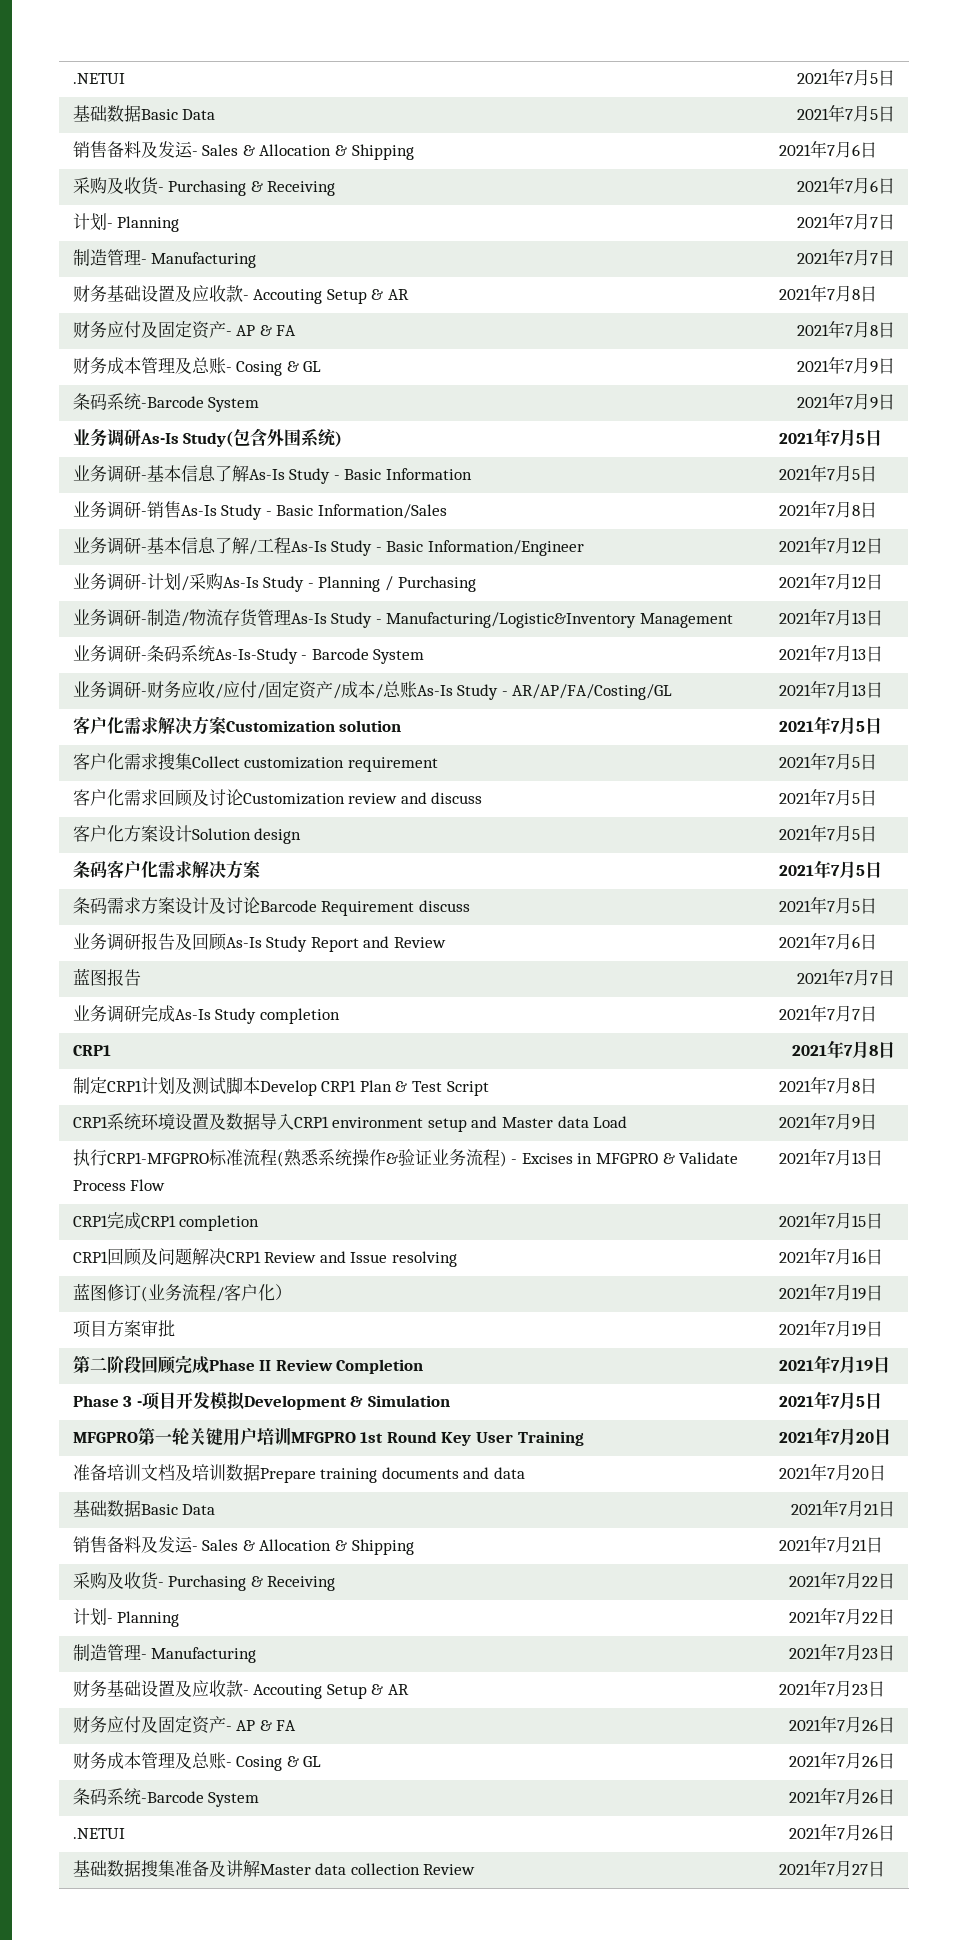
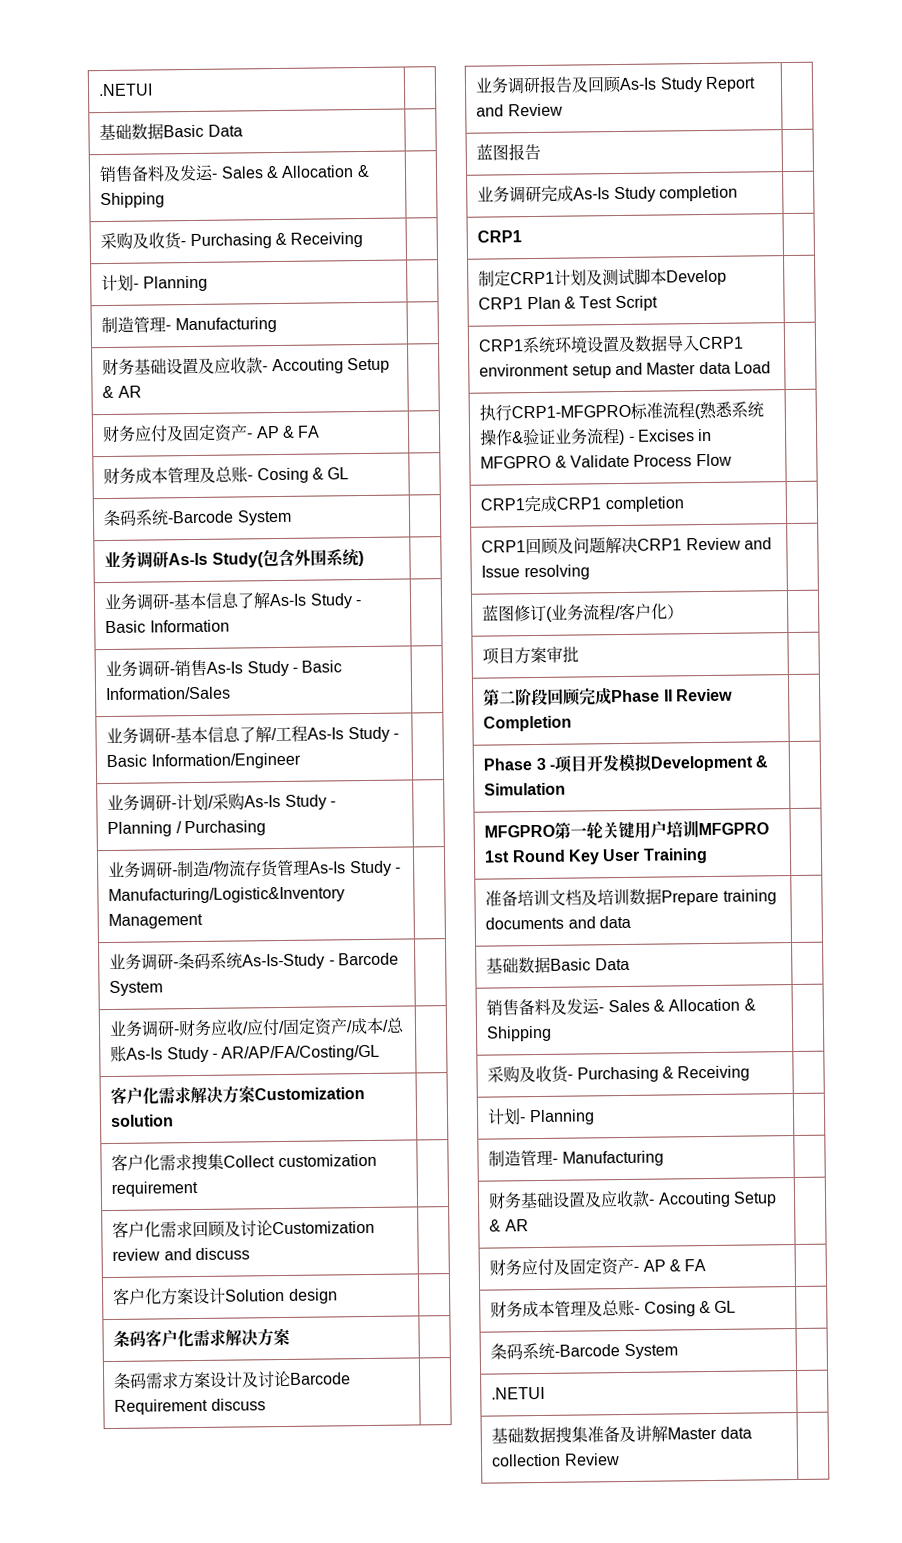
[72,73,125,84] [797,68,896,86] [72,105,216,122] [797,104,896,122] .NETUI | 2021年7月5日 // 基础数据Basic Data | 2021年7月5日 -> [98,83,154,97] [99,123,243,141] .NETUI | // 基础数据Basic Data |
[778,140,877,158] [72,177,336,196] [797,176,896,194] [72,213,180,232] [797,212,896,230] [72,249,257,268] [797,248,896,266] 2021年7月6日 // 采购及收货- Purchasing & Receiving | 2021年7月6日 // 计划- Planning | 2021年7月7日 // 制造管理- Manufacturing | 2021年7月7日 -> [100,231,364,250] [101,274,208,292] [101,316,277,334] // 采购及收货- Purchasing & Receiving | // 计划- Planning | // 制造管理- Manufacturing |
[778,284,877,302] [72,321,297,339] [797,320,896,338] [72,357,322,376] [797,356,896,374] [72,393,260,412] [797,392,896,410] 2021年7月8日 // 财务应付及固定资产- AP & FA | 2021年7月8日 // 财务成本管理及总账- Cosing & GL | 2021年7月9日 // 条码系统-Barcode System | 2021年7月9日 -> [102,424,321,443] [103,466,350,485] [103,509,292,527] // 财务应付及固定资产- AP & FA | // 财务成本管理及总账- Cosing & GL | // 条码系统-Barcode System |
[778,428,882,447] 2021年7月5日 -> (364, 559) none
[778,464,877,482] 2021年7月5日 -> (230, 626) none
[778,500,877,518] 2021年7月8日 -> (232, 693) none
[778,536,883,554] 2021年7月12日 -> (301, 761) none
[778,572,883,590] 2021年7月12日 -> (266, 828) none
[778,608,883,626] 2021年7月13日 -> (204, 921) none
[778,644,883,662] 2021年7月13日 -> (164, 988) none
[778,680,883,698] 2021年7月13日 -> (381, 1053) none
[778,716,882,735] 2021年7月5日 -> (175, 1120) none
[778,752,877,770] 2021年7月5日 -> (199, 1188) none
[778,788,877,806] 2021年7月5日 -> (250, 1254) none
[778,824,877,842] 2021年7月5日 -> (338, 1296) none
[778,860,882,879] 2021年7月5日 -> (291, 1336) none
[778,896,877,914] 2021年7月5日 -> (266, 1404) none
[778,932,877,950] [72,968,141,986] [797,968,896,986] 2021年7月6日 // 蓝图报告 | 2021年7月7日 -> [476,143,542,161] // 蓝图报告 |
[778,1004,877,1022] [72,1045,111,1056] [792,1040,896,1059] 2021年7月7日 // CRP1 | 2021年7月8日 -> [477,230,523,243] // CRP1 |
[778,1076,877,1094] 2021年7月8日 -> (658, 303) none
[778,1112,877,1130] 2021年7月9日 -> (771, 367) none
[778,1148,883,1166] 2021年7月13日 -> (732, 460) none
[778,1211,883,1229] 2021年7月15日 -> (684, 504) none
[778,1247,883,1265] 2021年7月16日 -> (590, 572) none
[778,1283,883,1301] 2021年7月19日 -> (685, 612) none
[778,1319,883,1337] 2021年7月19日 -> (580, 654) none
[778,1355,890,1374] 2021年7月19日 -> (573, 723) none
[778,1391,882,1410] 2021年7月5日 -> (567, 789) none
[778,1427,891,1446] 2021年7月20日 -> (708, 856) none
[778,1463,886,1481] [72,1500,216,1517] [791,1499,896,1517] 2021年7月20日 // 基础数据Basic Data | 2021年7月21日 -> [486,956,630,974] // 基础数据Basic Data |
[778,1535,883,1553] [72,1572,336,1591] [789,1571,896,1589] [72,1608,180,1627] [789,1607,896,1625] [72,1644,257,1663] [789,1643,896,1661] 2021年7月21日 // 采购及收货- Purchasing & Receiving | 2021年7月22日 // 计划- Planning | 2021年7月22日 // 制造管理- Manufacturing | 2021年7月23日 -> [487,1065,751,1084] [487,1108,595,1126] [488,1149,664,1167] // 采购及收货- Purchasing & Receiving | // 计划- Planning | // 制造管理- Manufacturing |
[778,1679,885,1697] [72,1716,297,1734] [789,1715,896,1733] [72,1752,322,1771] [789,1751,896,1769] [72,1788,260,1807] [789,1787,896,1805] [72,1828,125,1839] [789,1823,896,1841] 2021年7月23日 // 财务应付及固定资产- AP & FA | 2021年7月26日 // 财务成本管理及总账- Cosing & GL | 2021年7月26日 // 条码系统-Barcode System | 2021年7月26日 // .NETUI | 2021年7月26日 -> [489,1257,707,1277] [490,1299,737,1318] [490,1342,678,1360] [491,1386,546,1400] // 财务应付及固定资产- AP & FA | // 财务成本管理及总账- Cosing & GL | // 条码系统-Barcode System | // .NETUI |
[778,1859,885,1877] 2021年7月27日 -> (620, 1459) none

